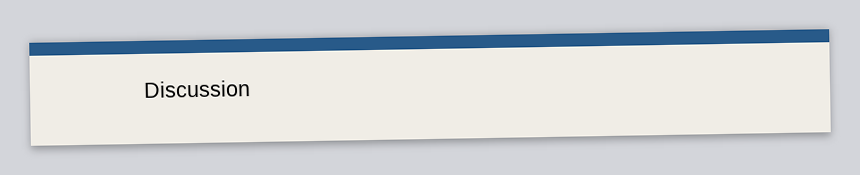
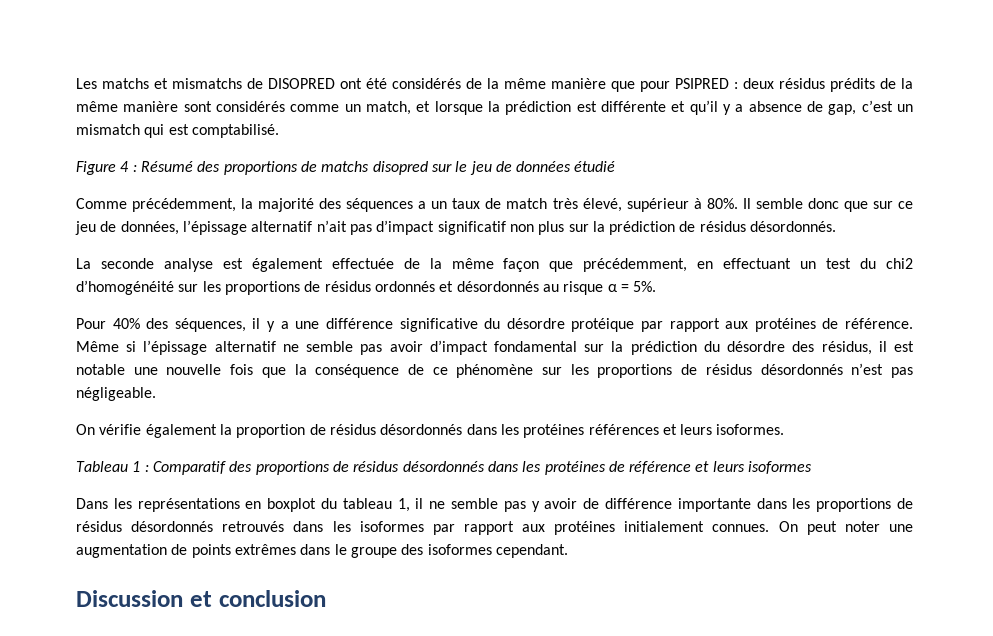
[143,80,251,98] Discussion -> [76,78,913,92] [76,100,914,115] [76,124,279,138] [76,161,616,175] [76,198,913,212] [75,220,837,235] [76,258,914,272] [76,280,657,295] [76,318,913,332] [76,340,914,355] [76,363,914,378] [76,387,156,401] [76,424,785,438] [76,461,813,475] [76,498,913,512] [76,521,913,535] [76,544,568,558] [76,590,326,607] Les matchs et mismatchs de DISOPRED ont été considérés de la même manière que pour PSIPRED : deux résidus prédits de la même manière sont considérés comme un match, et lorsque la prédiction est différente et qu’il y a absence de gap, c’est un mismatch qui est comptabilisé. // Figure 4 : Résumé des proportions de matchs disopred sur le jeu de données étudié // Comme précédemment, la majorité des séquences a un taux de match très élevé, supérieur à 80%. Il semble donc que sur ce jeu de données, l’épissage alternatif n’ait pas d’impact significatif non plus sur la prédiction de résidus désordonnés. // La seconde analyse est également effectuée de la même façon que précédemment, en effectuant un test du chi2 d’homogénéité sur les proportions de résidus ordonnés et désordonnés au risque α = 5%. // Pour 40% des séquences, il y a une différence significative du désordre protéique par rapport aux protéines de référence. Même si l’épissage alternatif ne semble pas avoir d’impact fondamental sur la prédiction du désordre des résidus, il est notable une nouvelle fois que la conséquence de ce phénomène sur les proportions de résidus désordonnés n’est pas négligeable. // On vérifie également la proportion de résidus désordonnés dans les protéines références et leurs isoformes. // Tableau 1 : Comparatif des proportions de résidus désordonnés dans les protéines de référence et leurs isoformes // Dans les représentations en boxplot du tableau 1, il ne semble pas y avoir de différence importante dans les proportions de résidus désordonnés retrouvés dans les isoformes par rapport aux protéines initialement connues. On peut noter une augmentation de points extrêmes dans le groupe des isoformes cependant. // Discussion et conclusion

